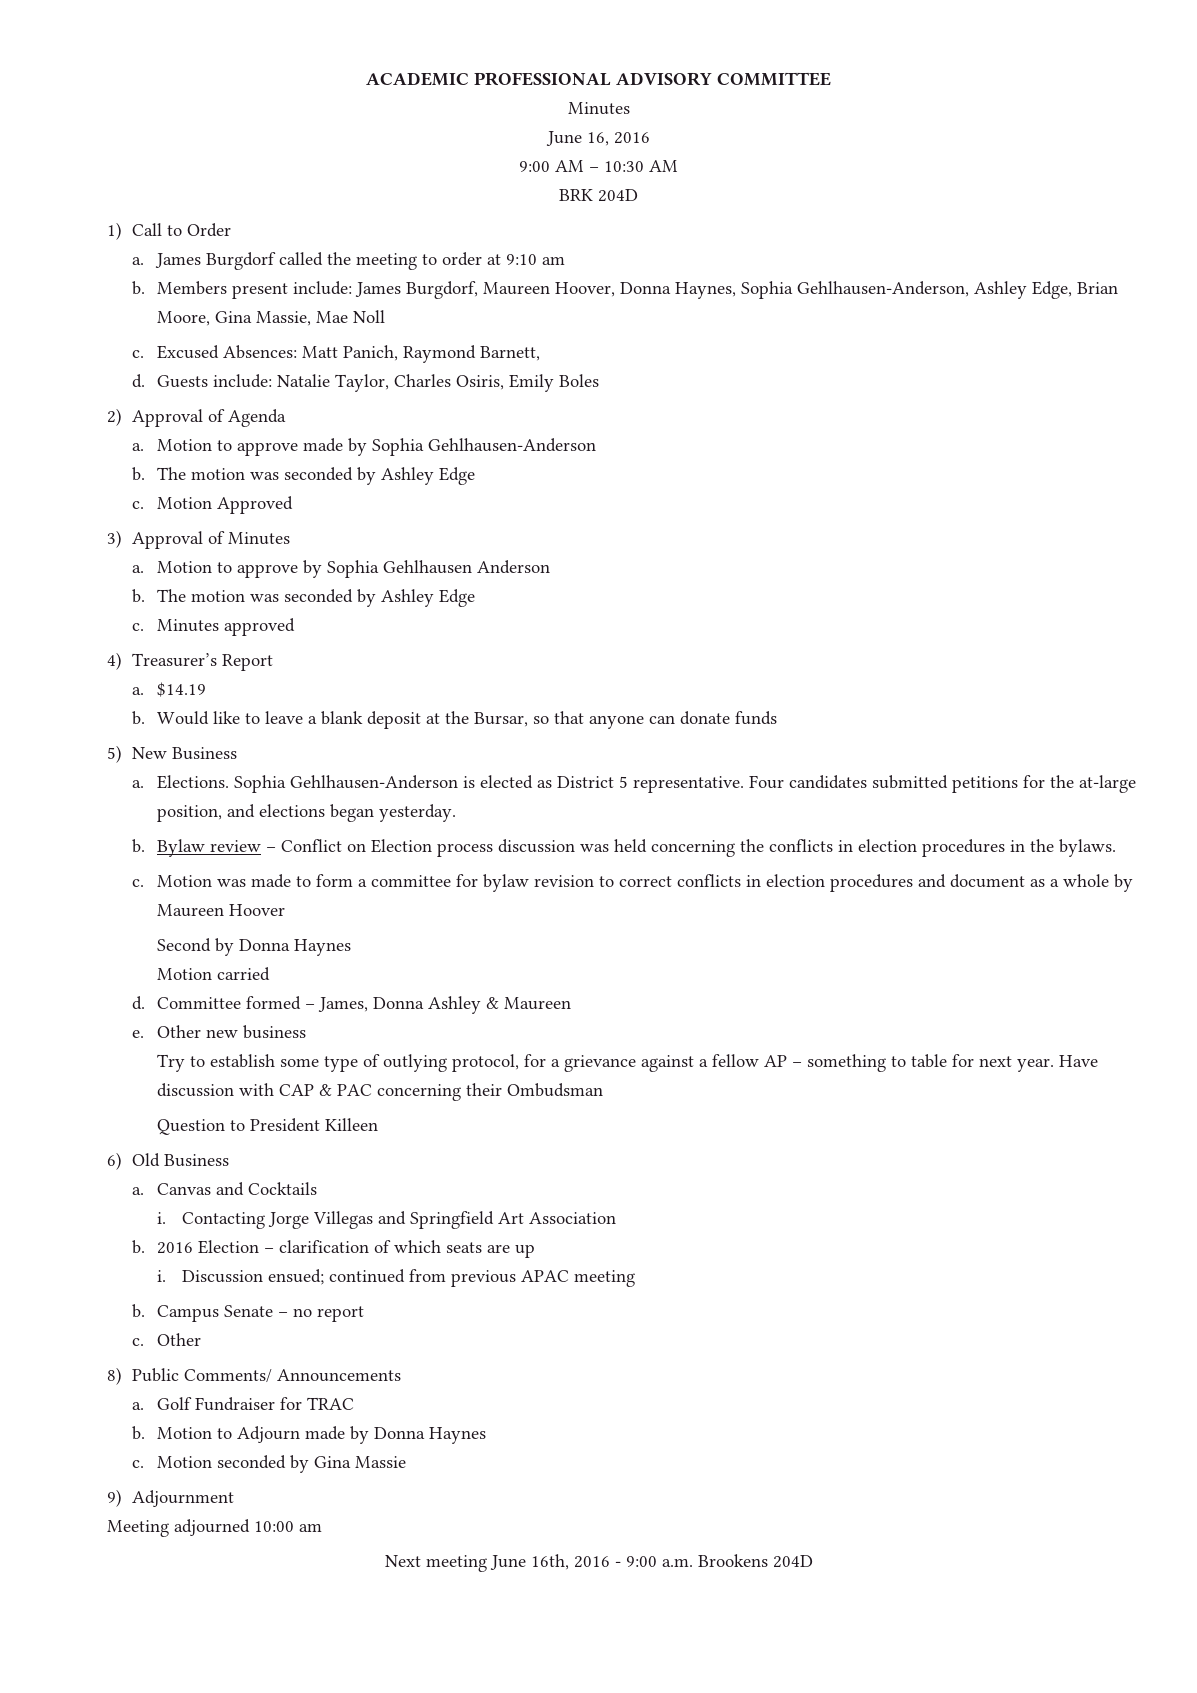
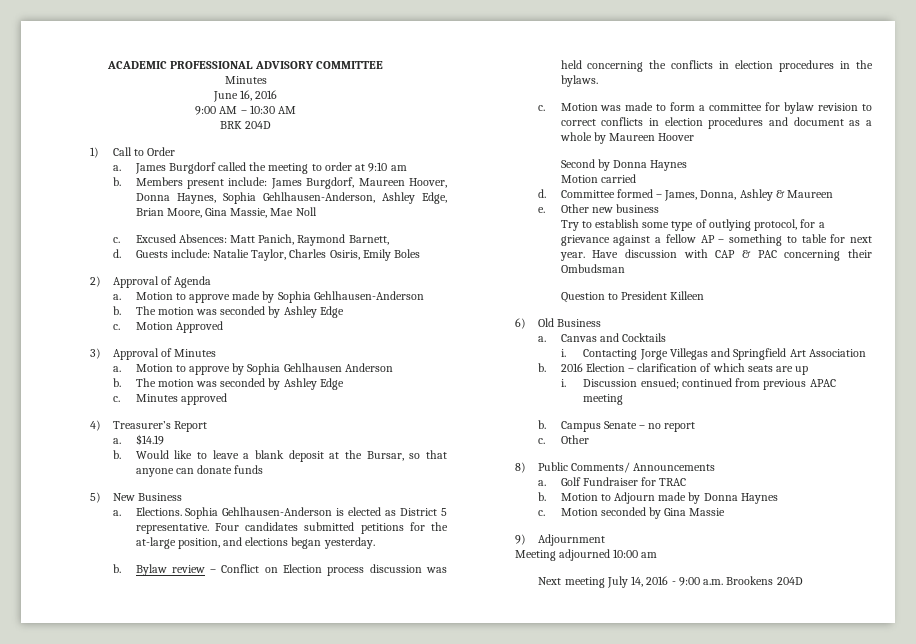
[372,997,424,1009] Donna -> [700,190,737,200] Donna,
[489,1554,569,1570] June 16th, -> [606,576,644,588] July 14,

